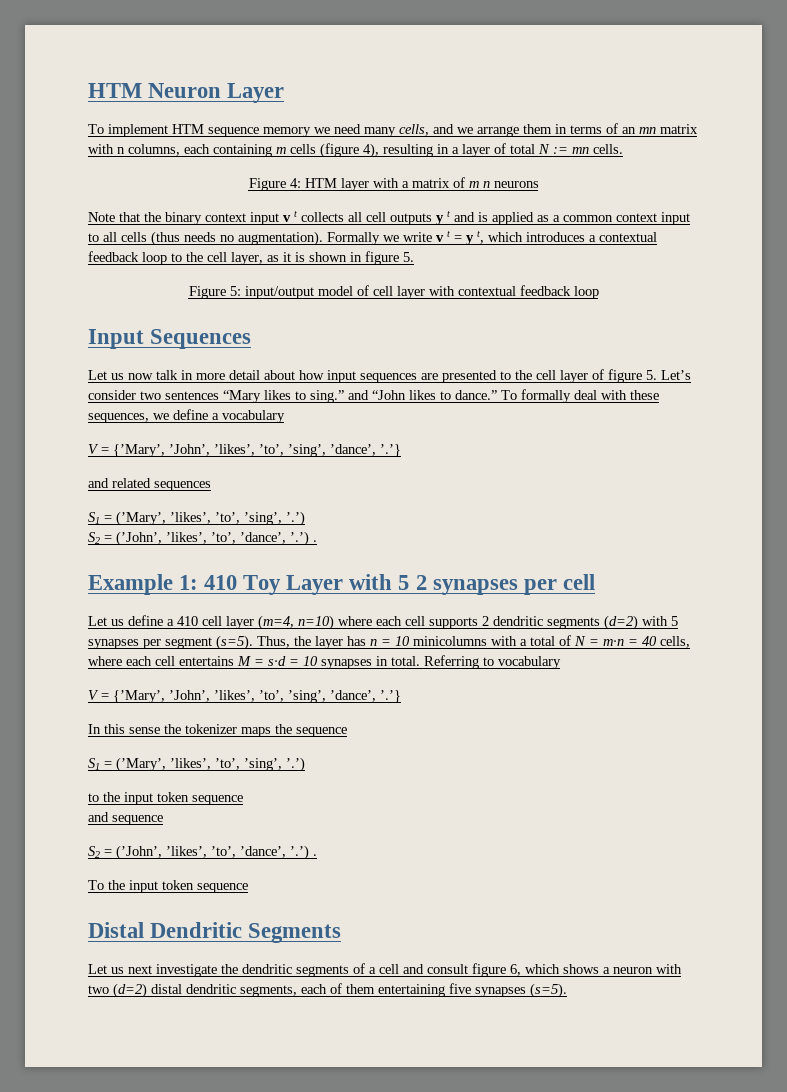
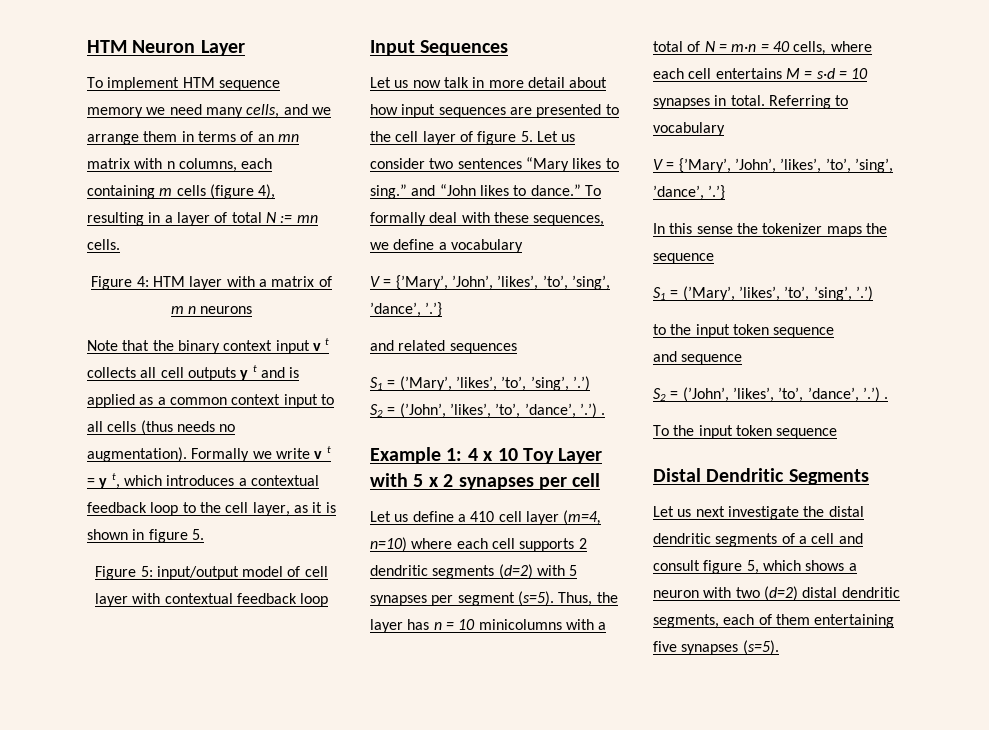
[661,370,691,380] Let’s -> [536,131,576,142] Let us
[204,575,238,590] 410 -> [467,448,518,461] 4 x 10
(410, 582) none -> [428,477,439,487] x
(238, 969) none -> [828,506,864,517] distal
[510,964,521,976] 6, -> [746,560,759,574] 5,

